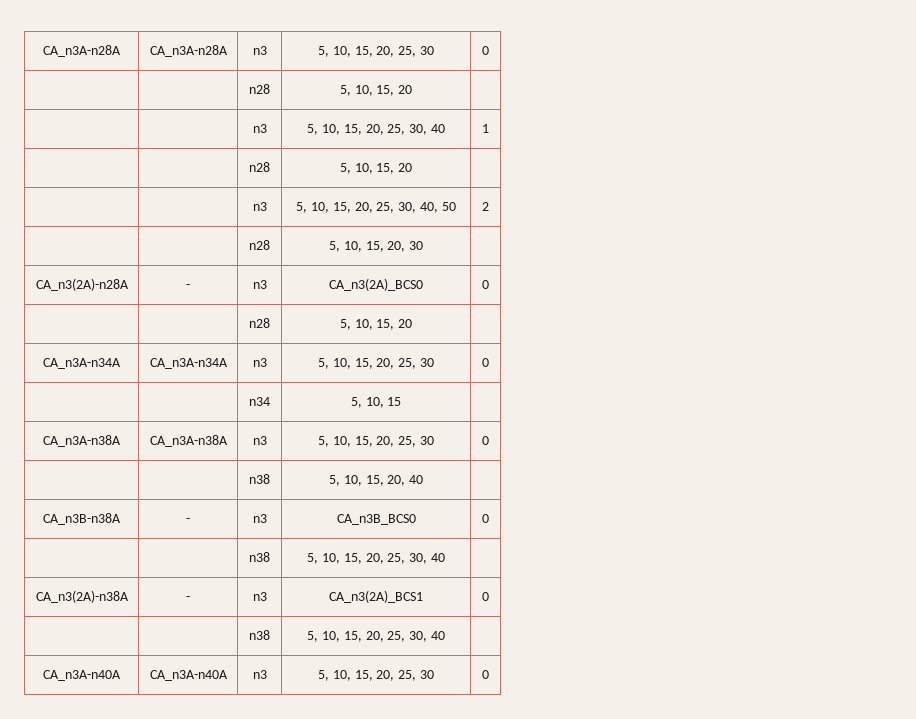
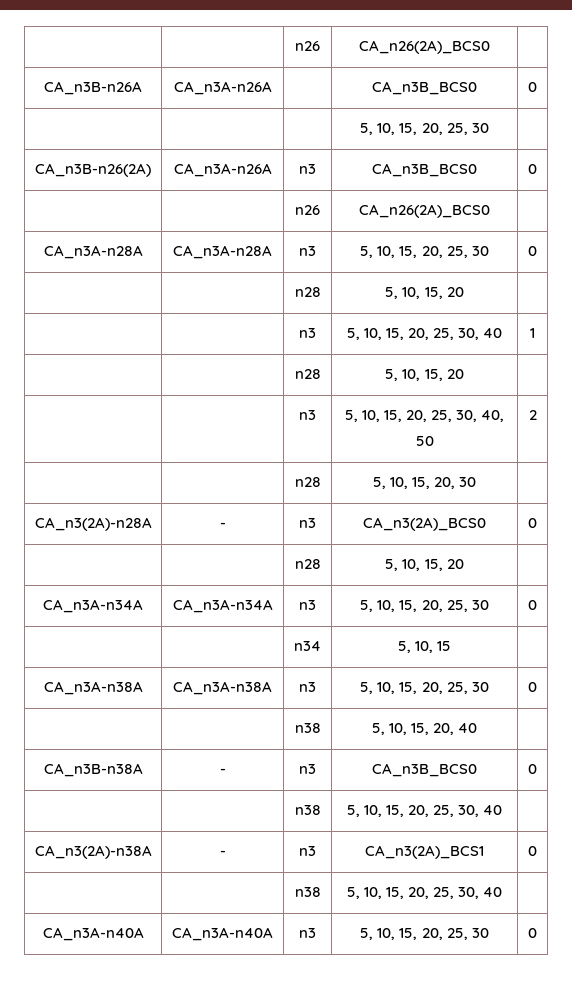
(43, 51) none -> [295,41,320,51] [359,40,490,54] [44,81,142,95] [173,81,272,95] [372,81,477,95] [528,82,537,92] [360,123,489,135] [35,163,151,177] [173,163,272,177] [299,164,316,174] [372,163,477,177] [528,164,537,174] [295,205,320,215] [359,204,490,218] | | n26 | CA_n26(2A)_BCS0 | // CA_n3B-n26A | CA_n3A-n26A | | CA_n3B_BCS0 | 0 // | | | 5, 10, 15, 20, 25, 30 | // CA_n3B-n26(2A) | CA_n3A-n26A | n3 | CA_n3B_BCS0 | 0 // | | n26 | CA_n26(2A)_BCS0 | //

